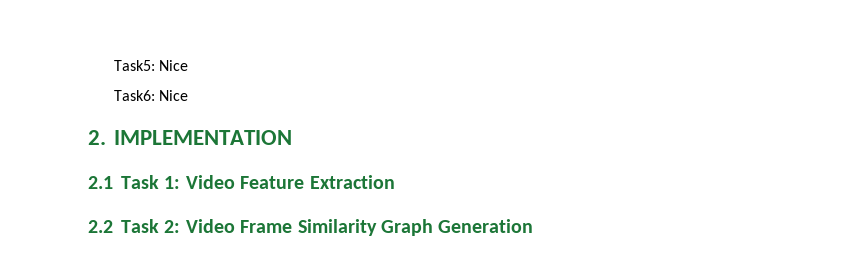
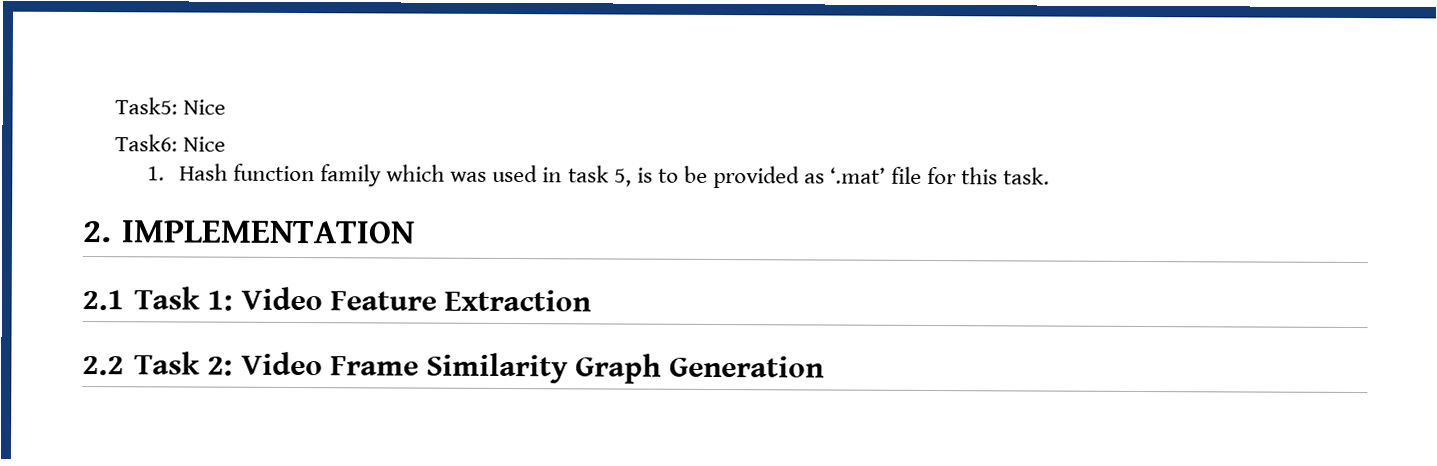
(189, 95) none -> [147,163,1051,189] // 1. Hash function family which was used in task 5, is to be provided as ‘.mat’ file for this task.

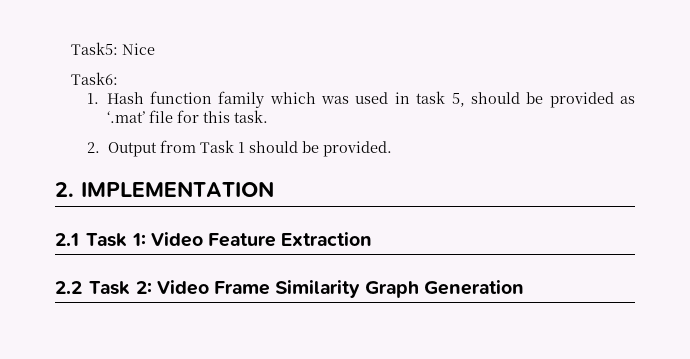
[183,136,227,152] Nice -> (119, 78) none
[636,167,679,183] is to -> [470,92,520,104] should
(1051, 176) none -> [87,140,392,157] // 2. Output from Task 1 should be provided.

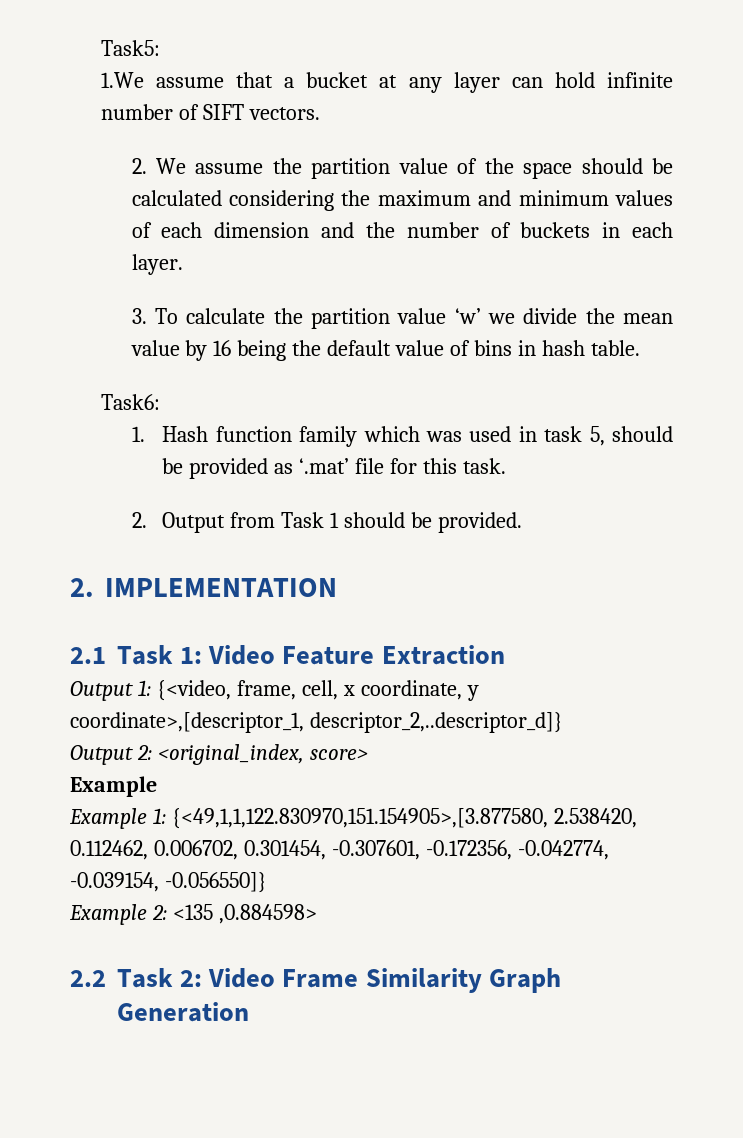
[122,43,156,55] Nice -> [100,72,673,93] [100,104,320,120] [131,158,673,179] [131,190,674,211] [131,222,674,238] [131,254,183,275] [131,308,674,329] [130,340,640,361] // 1.We assume that a bucket at any layer can hold infinite number of SIFT vectors. // 2. We assume the partition value of the space should be calculated considering the maximum and minimum values of each dimension and the number of buckets in each layer. // 3. To calculate the partition value ‘w’ we divide the mean value by 16 being the default value of bins in hash table.
(373, 239) none -> [70,680,479,701] [70,712,563,733] [70,744,368,765] [70,776,157,797] [69,808,637,829] [70,840,609,860] [70,872,267,893] [69,904,317,925] // Output 1: {<video, frame, cell, x coordinate, y coordinate>,[descriptor_1, descriptor_2,..descriptor_d]} // Output 2: <original_index, score> // Example // Example 1: {<49,1,1,122.830970,151.154905>,[3.877580, 2.538420, 0.112462, 0.006702, 0.301454, -0.307601, -0.172356, -0.042774, -0.039154, -0.056550]} // Example 2: <135 ,0.884598>

